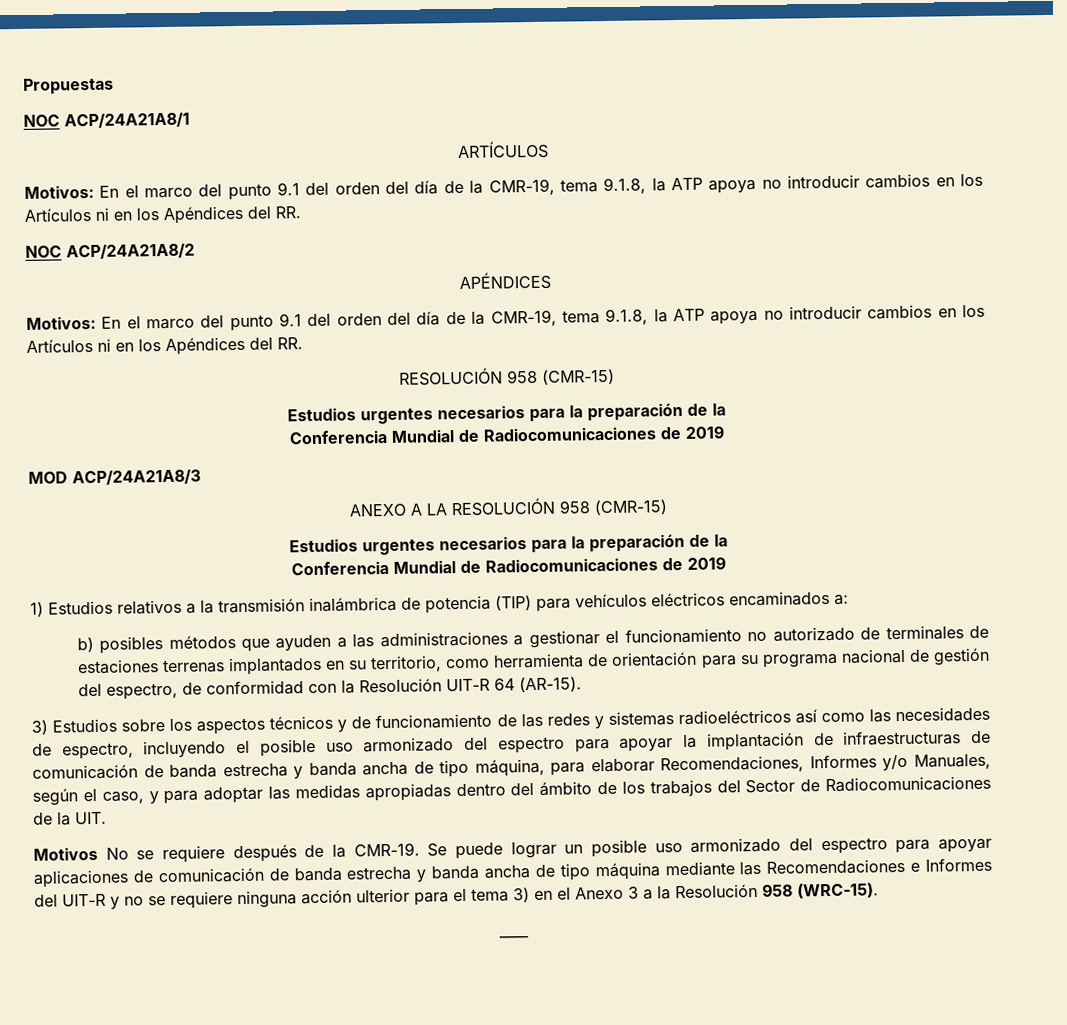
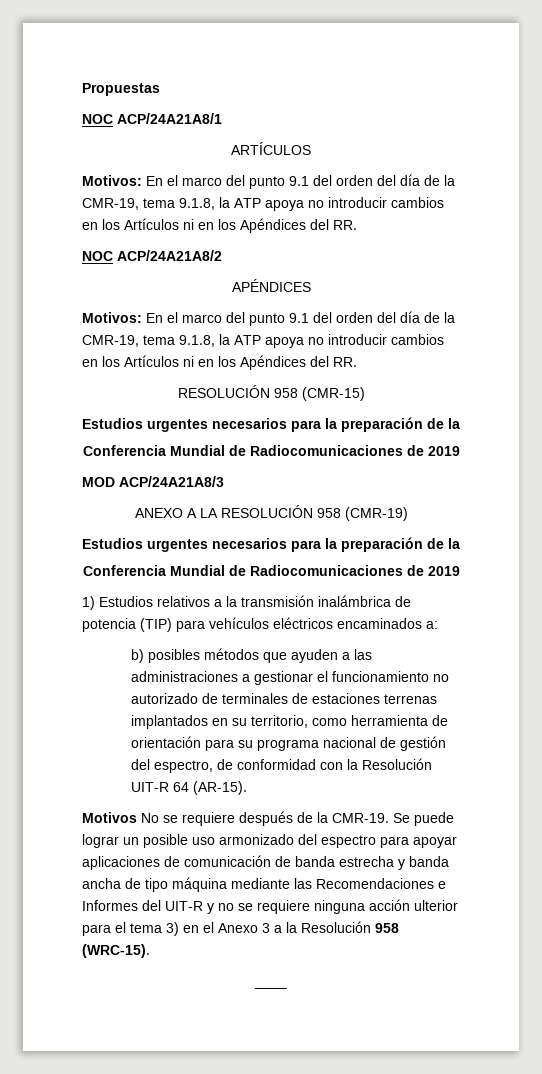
[593,499,668,516] (CMR-15) -> [344,507,408,521] (CMR-19)
[31,706,990,735] [32,730,992,760] [32,753,991,780] [32,775,992,806] [33,811,107,826] // 3) Estudios sobre los aspectos técnicos y de funcionamiento de las redes y sistemas radioeléctricos así como las necesidades de espectro, incluyendo el posible uso armonizado del espectro para apoyar la implantación de infraestructuras de comunicación de banda estrecha y banda ancha de tipo máquina, para elaborar Recomendaciones, Informes y/o Manuales, según el caso, y para adoptar las medidas apropiadas dentro del ámbito de los trabajos del Sector de Radiocomunicaciones de la UIT. -> (247, 788) none

